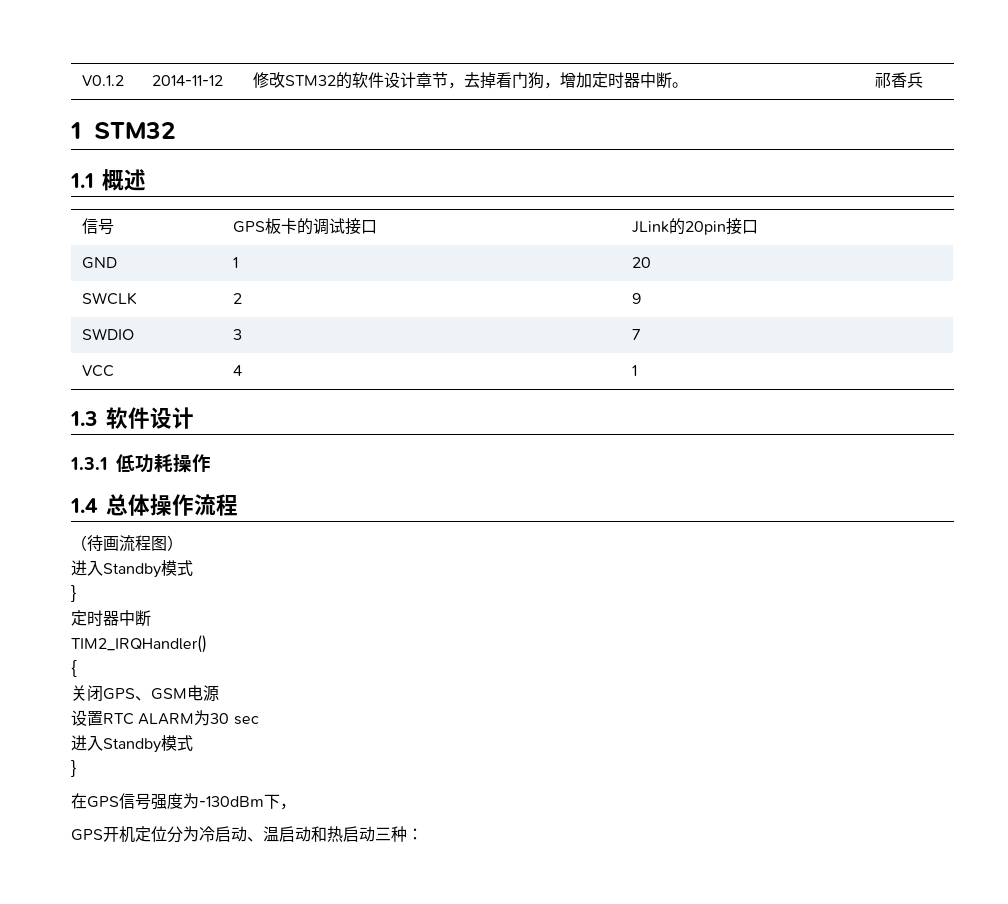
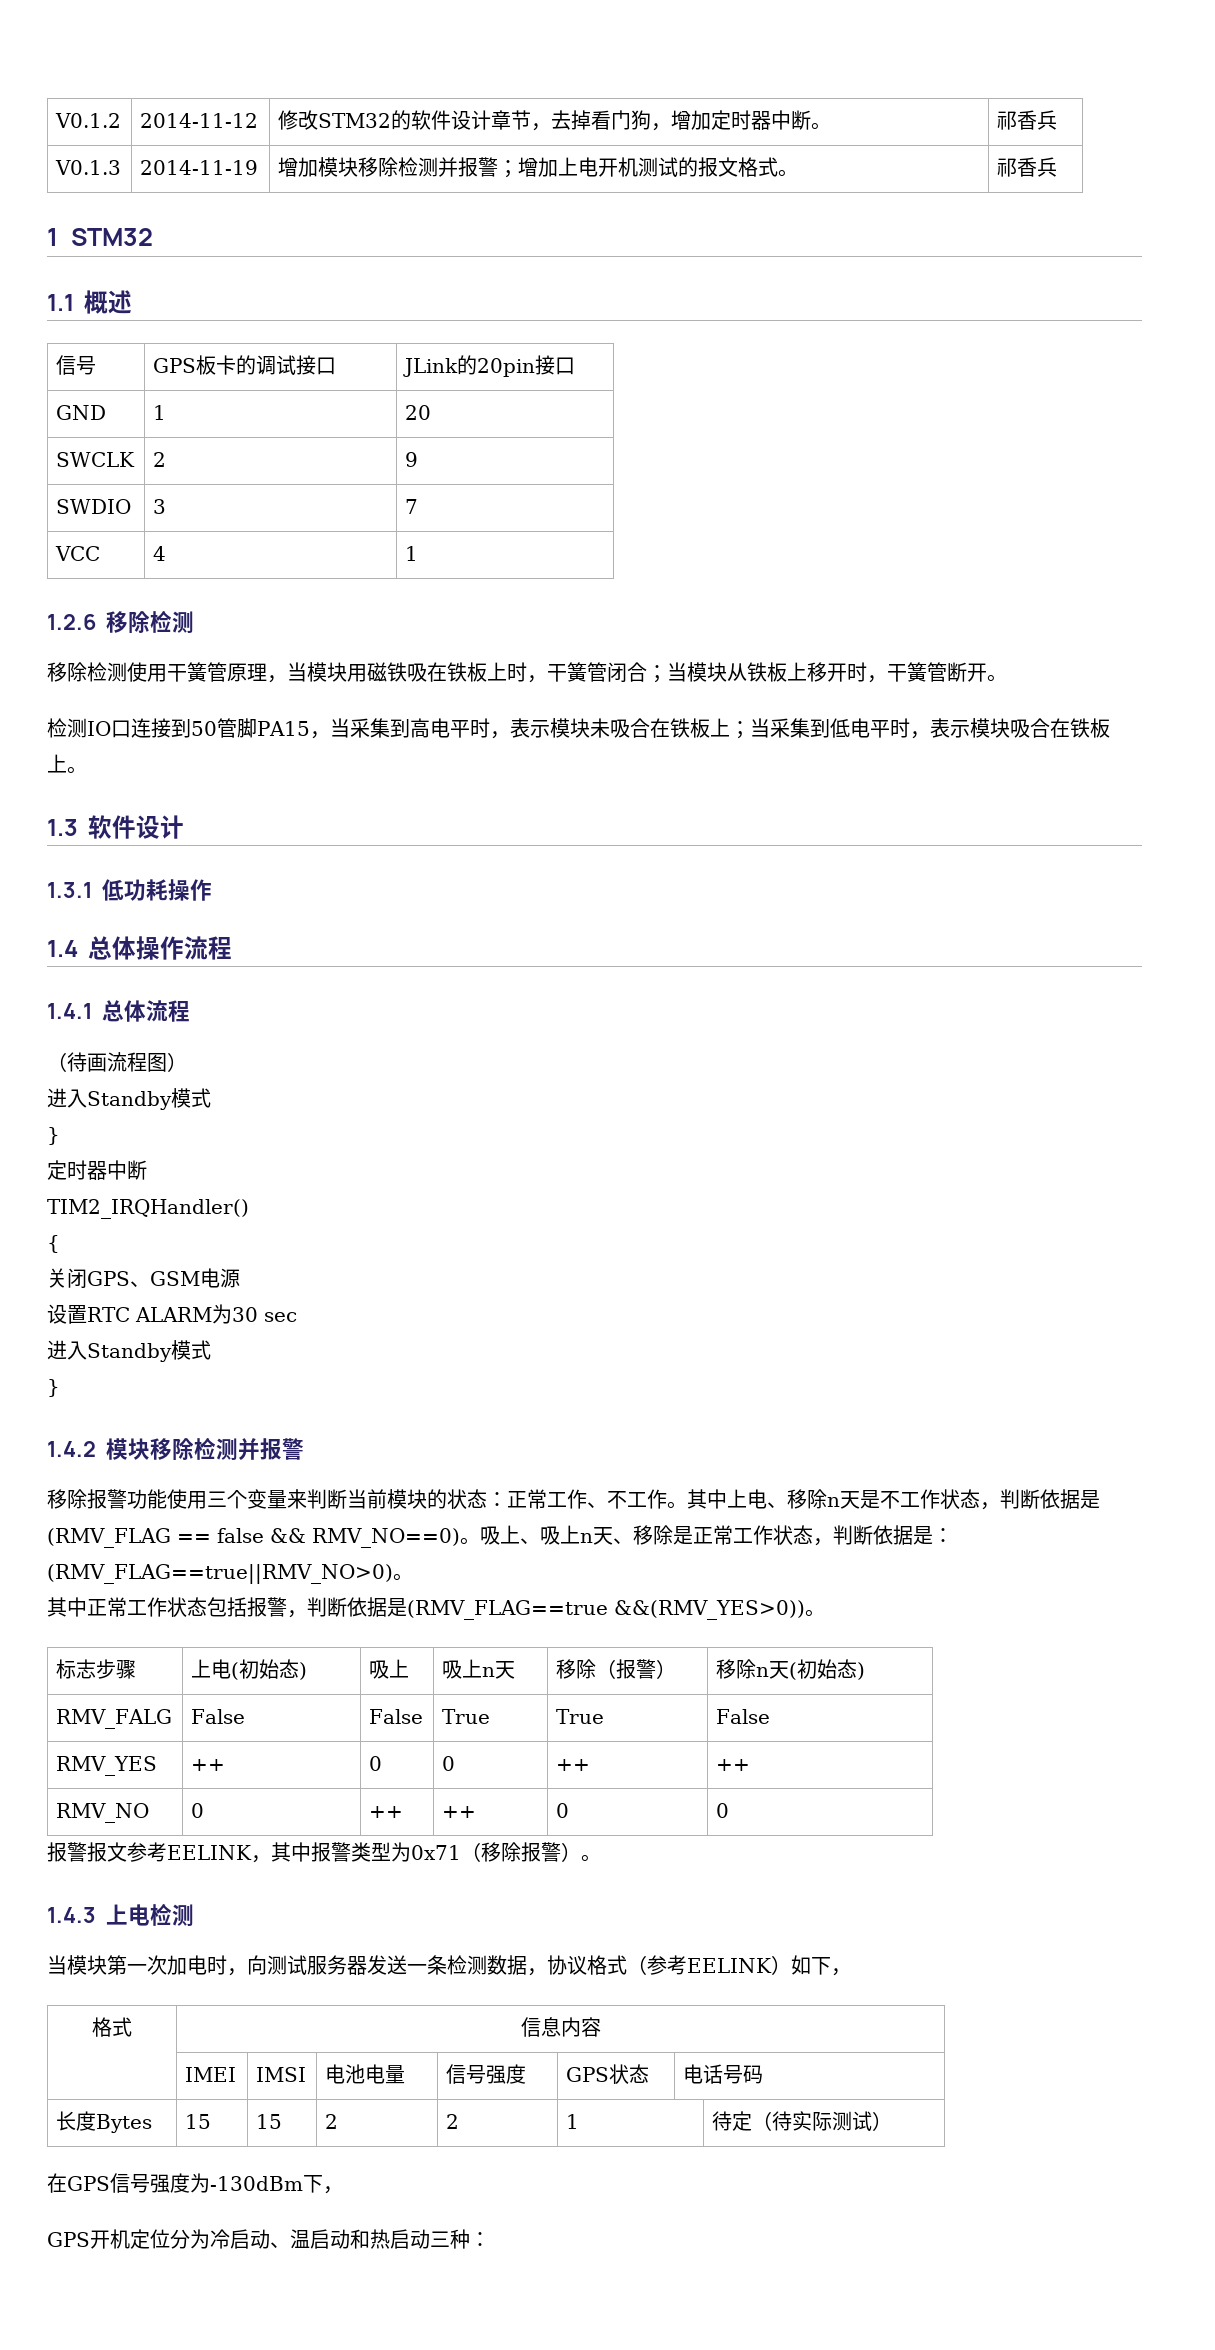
(923, 80) none -> [55,160,122,175] [140,160,259,175] [278,157,799,178] [997,157,1058,177] // V0.1.3 | 2014-11-19 | 增加模块移除检测并报警；增加上电开机测试的报文格式。 | 祁香兵
(637, 370) none -> [47,610,194,633] [47,662,1007,683] [47,718,1110,739] [47,754,87,774] // 1.2.6移除检测 // 移除检测使用干簧管原理，当模块用磁铁吸在铁板上时，干簧管闭合；当模块从铁板上移开时，干簧管断开。 // 检测IO口连接到50管脚PA15，当采集到高电平时，表示模块未吸合在铁板上；当采集到低电平时，表示模块吸合在铁板上。
(238, 505) none -> [47,1000,190,1022] // 1.4.1总体流程
(77, 768) none -> [47,1437,304,1461] [47,1489,1100,1510] [47,1525,953,1548] [47,1564,413,1584] [47,1597,825,1620] [56,1659,137,1679] [191,1659,308,1680] [369,1659,410,1679] [442,1659,516,1679] [556,1659,677,1679] [716,1659,866,1680] [56,1709,173,1729] [191,1709,246,1724] [369,1709,424,1724] [442,1709,491,1724] [556,1709,605,1724] [716,1709,771,1724] [56,1756,158,1776] [191,1759,226,1771] [369,1756,383,1771] [442,1756,456,1771] [556,1759,591,1771] [716,1759,751,1771] [56,1803,150,1823] [191,1803,205,1818] [369,1806,404,1818] [442,1806,477,1818] [556,1803,570,1818] [716,1803,730,1818] [47,1842,601,1863] [47,1903,194,1926] [47,1955,851,1976] [92,2017,132,2037] [520,2017,601,2037] [185,2067,237,2082] [256,2067,307,2082] [325,2064,406,2084] [446,2064,527,2084] [566,2064,650,2084] [683,2064,764,2084] [56,2111,153,2133] [185,2114,212,2129] [256,2114,283,2129] [325,2114,339,2129] [446,2114,460,2129] [566,2114,580,2129] [712,2111,893,2131] // 1.4.2模块移除检测并报警 // 移除报警功能使用三个变量来判断当前模块的状态：正常工作、不工作。其中上电、移除n天是不工作状态，判断依据是(RMV_FLAG == false && RMV_NO==0)。吸上、吸上n天、移除是正常工作状态，判断依据是：(RMV_FLAG==true||RMV_NO>0)。 // 其中正常工作状态包括报警，判断依据是(RMV_FLAG==true &&(RMV_YES>0))。 // 标志步骤 | 上电(初始态) | 吸上 | 吸上n天 | 移除（报警） | 移除n天(初始态) // RMV_FALG | False | False | True | True | False // RMV_YES | ++ | 0 | 0 | ++ | ++ // RMV_NO | 0 | ++ | ++ | 0 | 0 // 报警报文参考EELINK，其中报警类型为0x71（移除报警）。 // 1.4.3上电检测 // 当模块第一次加电时，向测试服务器发送一条检测数据，协议格式（参考EELINK）如下， // 格式 | 信息内容 // | IMEI | IMSI | 电池电量 | 信号强度 | GPS状态 | 电话号码 // 长度Bytes | 15 | 15 | 2 | 2 | 1 | 待定（待实际测试）

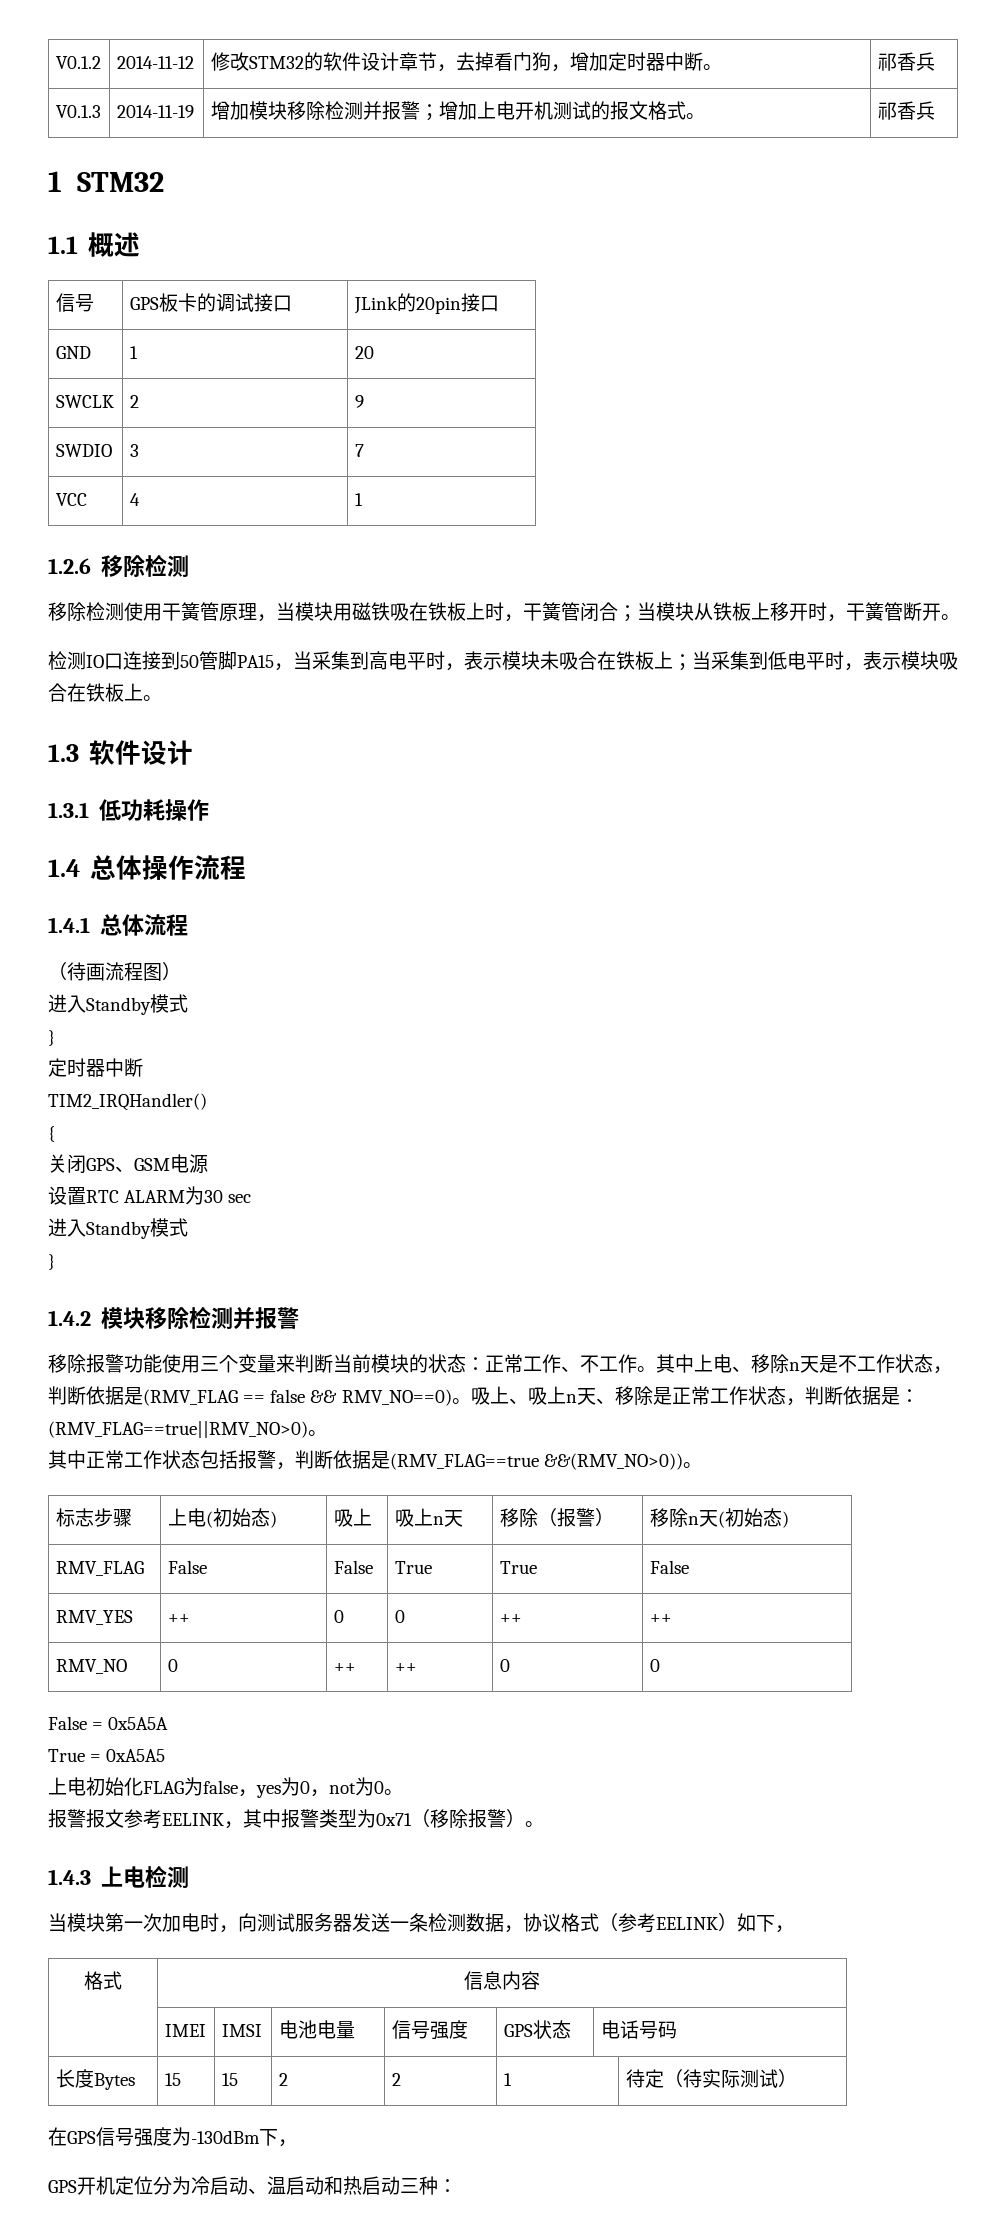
[614,1600,805,1620] &&(RMV_YES>0)) -> [544,1453,684,1470] &&(RMV_NO>0))
[56,1709,173,1729] RMV_FALG -> [55,1561,144,1576] RMV_FLAG
(730, 1810) none -> [48,1716,169,1730] [48,1749,166,1762] [48,1777,403,1798] // False = 0x5A5A // True = 0xA5A5 // 上电初始化FLAG为false，yes为0，not为0。

